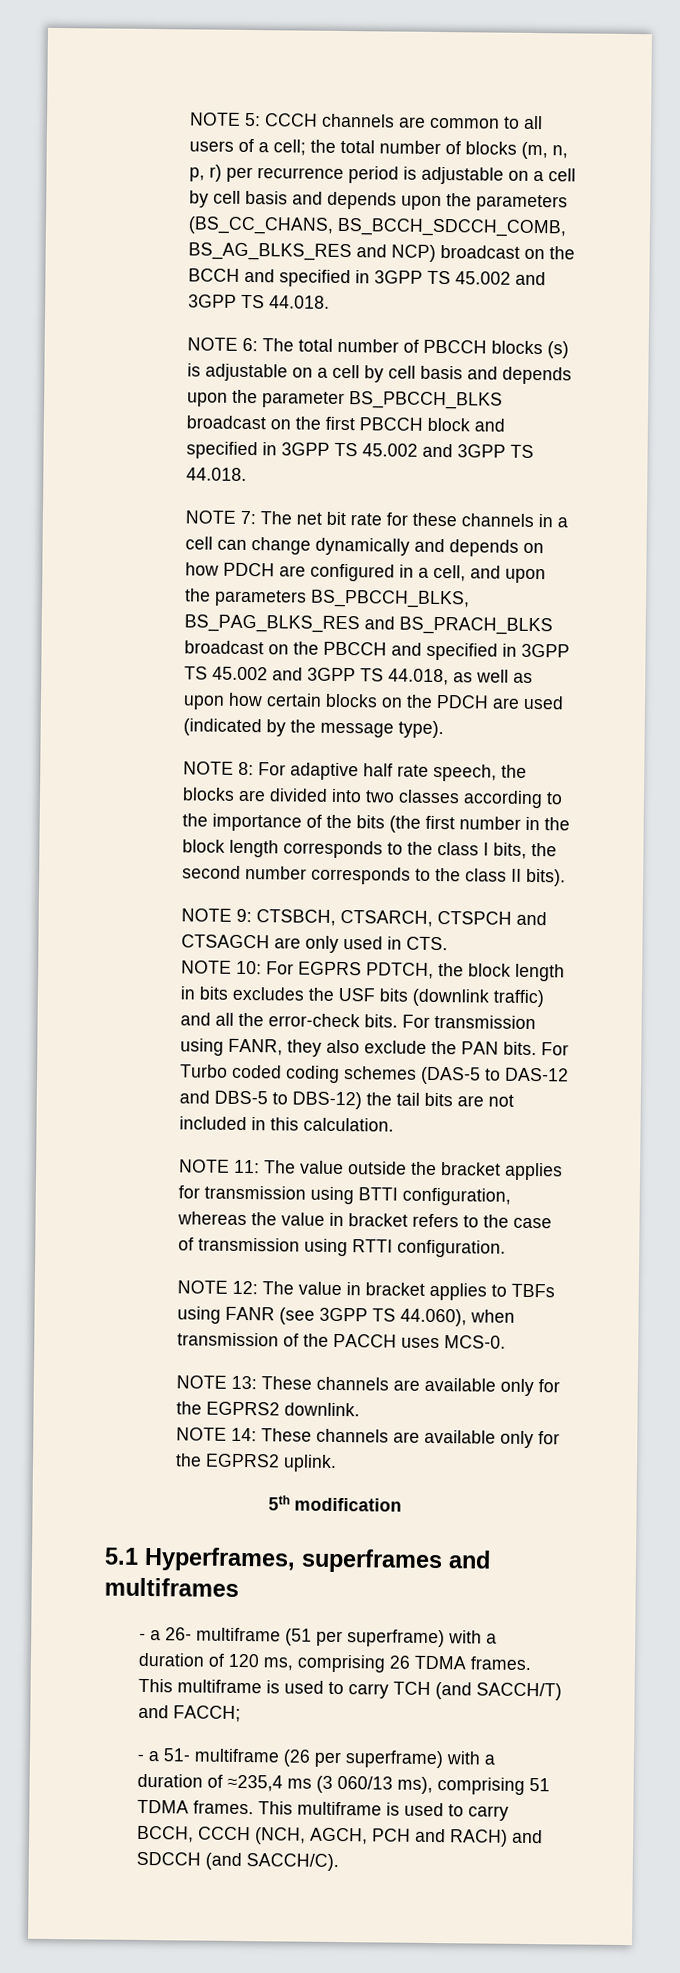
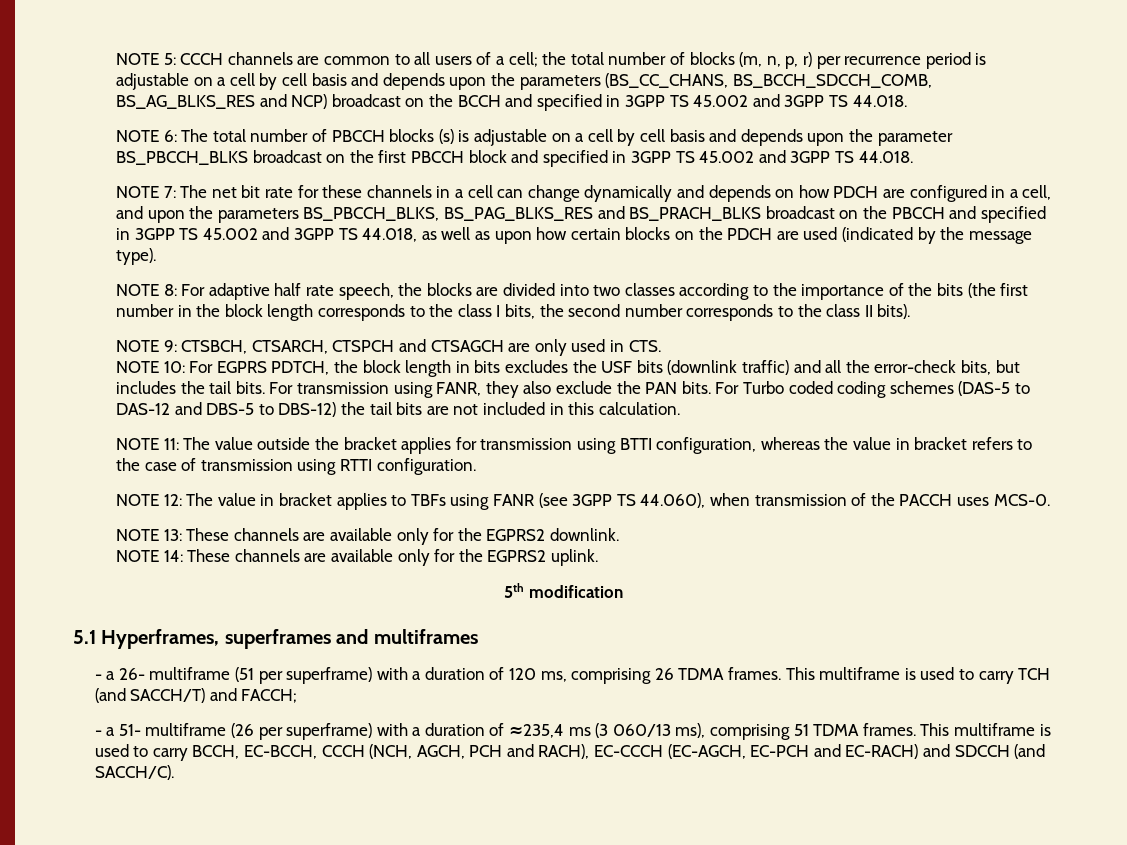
(360, 1020) none -> [960,360,1020,375] [116,381,232,394] bits, but includes the tail
(194, 1834) none -> [243,745,317,759] EC-BCCH,
[449,1829,508,1847] RACH) -> [538,744,919,759] RACH), EC-CCCH (EC-AGCH, EC-PCH and EC-RACH)

